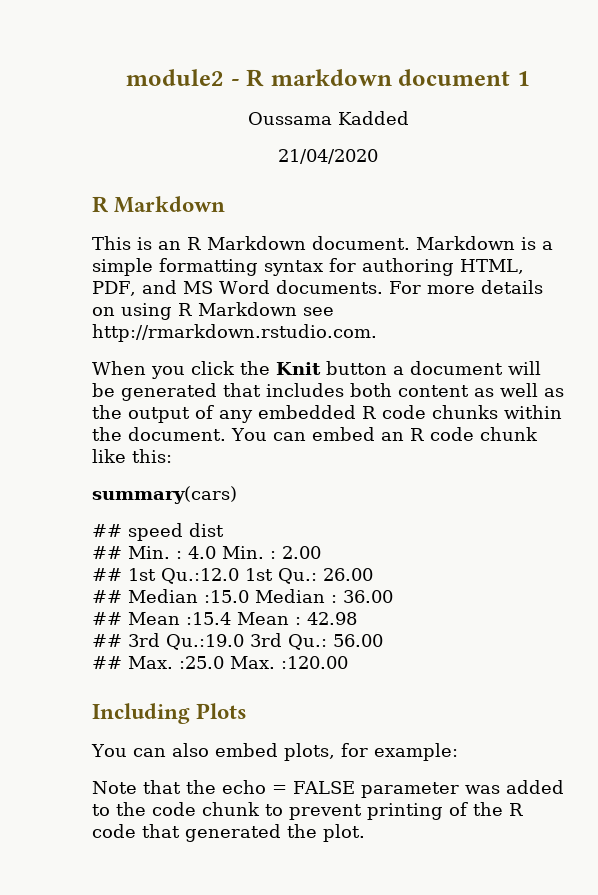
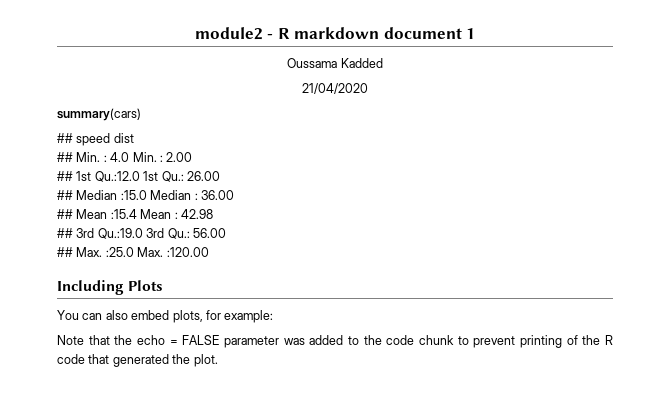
[92,196,226,213] [92,236,553,250] [92,258,524,276] [92,280,543,296] [92,302,334,320] [92,324,377,342] [92,361,541,379] [92,383,564,401] [92,405,562,423] [92,427,538,441] [92,449,172,463] // R Markdown // This is an R Markdown document. Markdown is a simple formatting syntax for authoring HTML, PDF, and MS Word documents. For more details on using R Markdown see http://rmarkdown.rstudio.com. // When you click the Knit button a document will be generated that includes both content as well as the output of any embedded R code chunks within the document. You can embed an R code chunk like this: -> (368, 88) none

